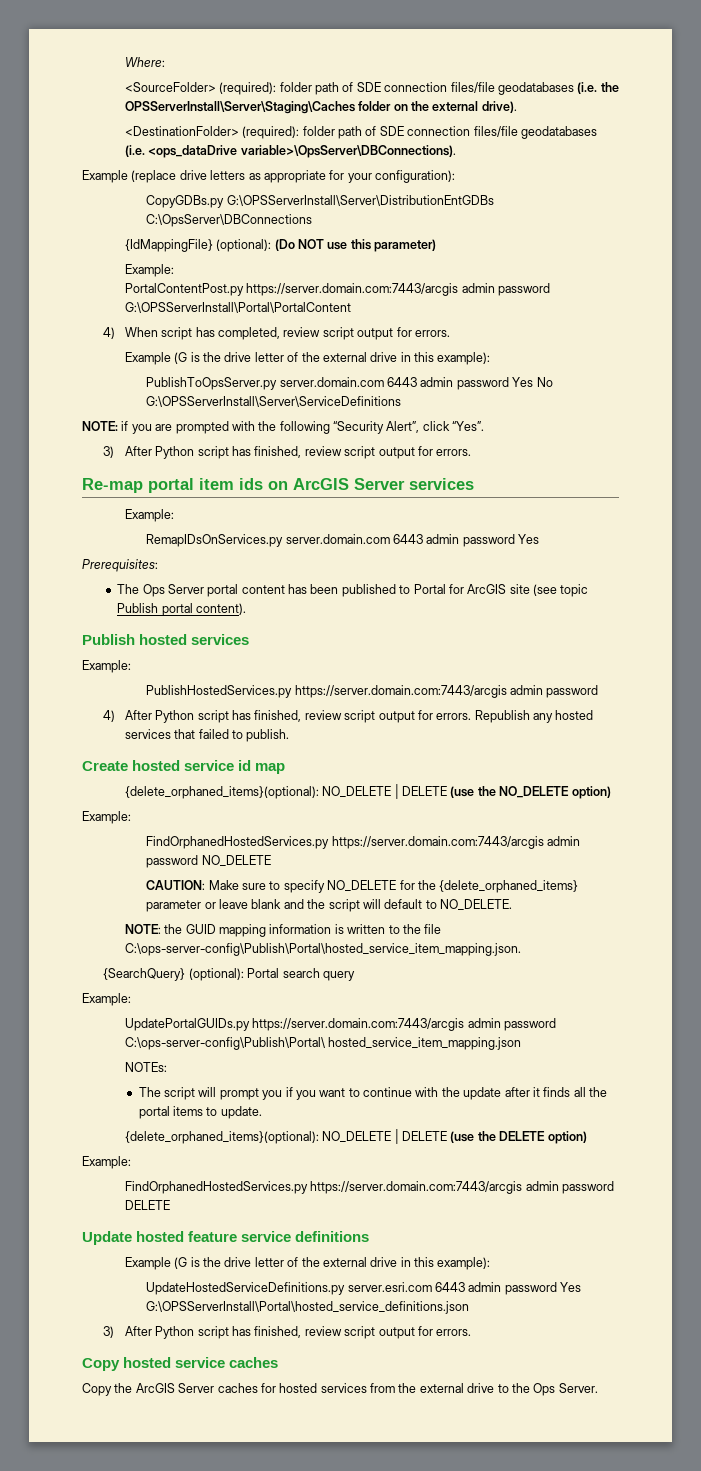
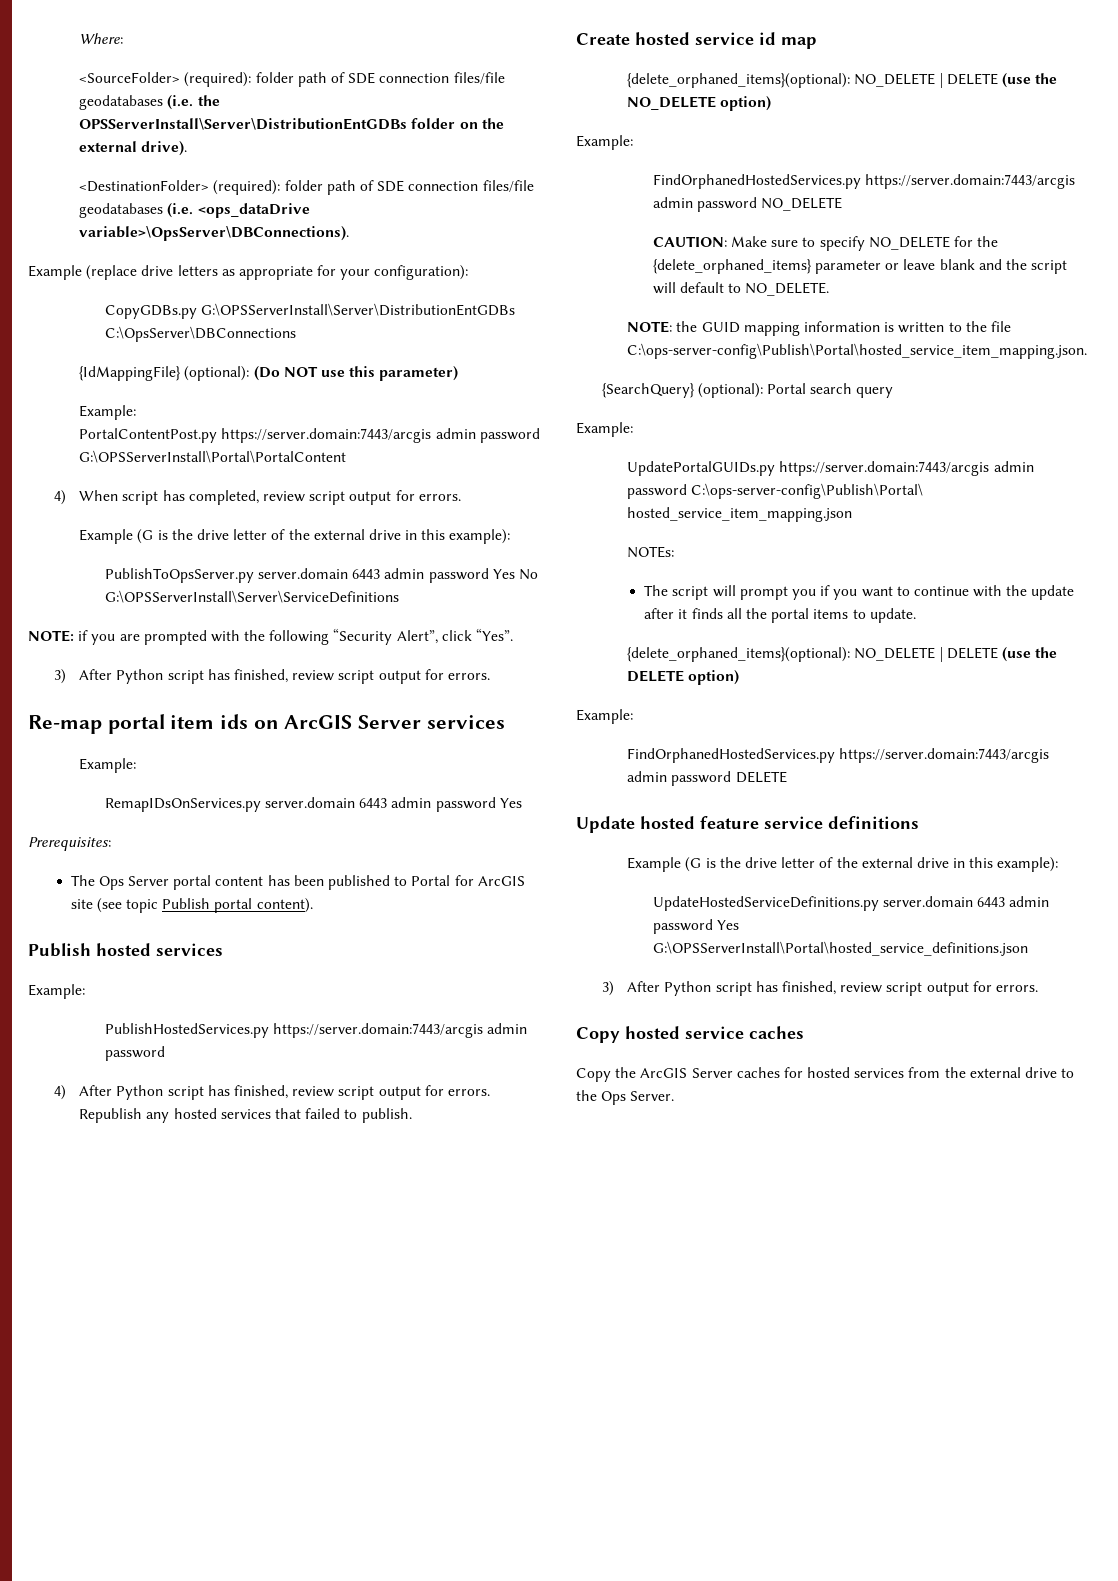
[124,101,355,114] OPSServerInstall\Server\Staging\Caches -> [79,118,408,130] OPSServerInstall\Server\DistributionEntGDBs
[246,283,459,296] https://server.domain.com:7443/arcgis -> [221,428,432,443] https://server.domain:7443/arcgis
[279,377,384,387] server.domain.com -> [257,568,348,579] server.domain
[285,534,390,544] server.domain.com -> [264,797,355,808] server.domain
[294,685,507,698] https://server.domain.com:7443/arcgis -> [272,1023,483,1038] https://server.domain:7443/arcgis
[331,836,544,849] https://server.domain.com:7443/arcgis -> [864,174,1075,189] https://server.domain:7443/arcgis
[252,1018,465,1031] https://server.domain.com:7443/arcgis -> [779,461,990,476] https://server.domain:7443/arcgis
[310,1181,523,1194] https://server.domain.com:7443/arcgis -> [839,748,1050,763] https://server.domain:7443/arcgis
[347,1282,432,1292] server.esri.com -> [882,896,973,907] server.domain

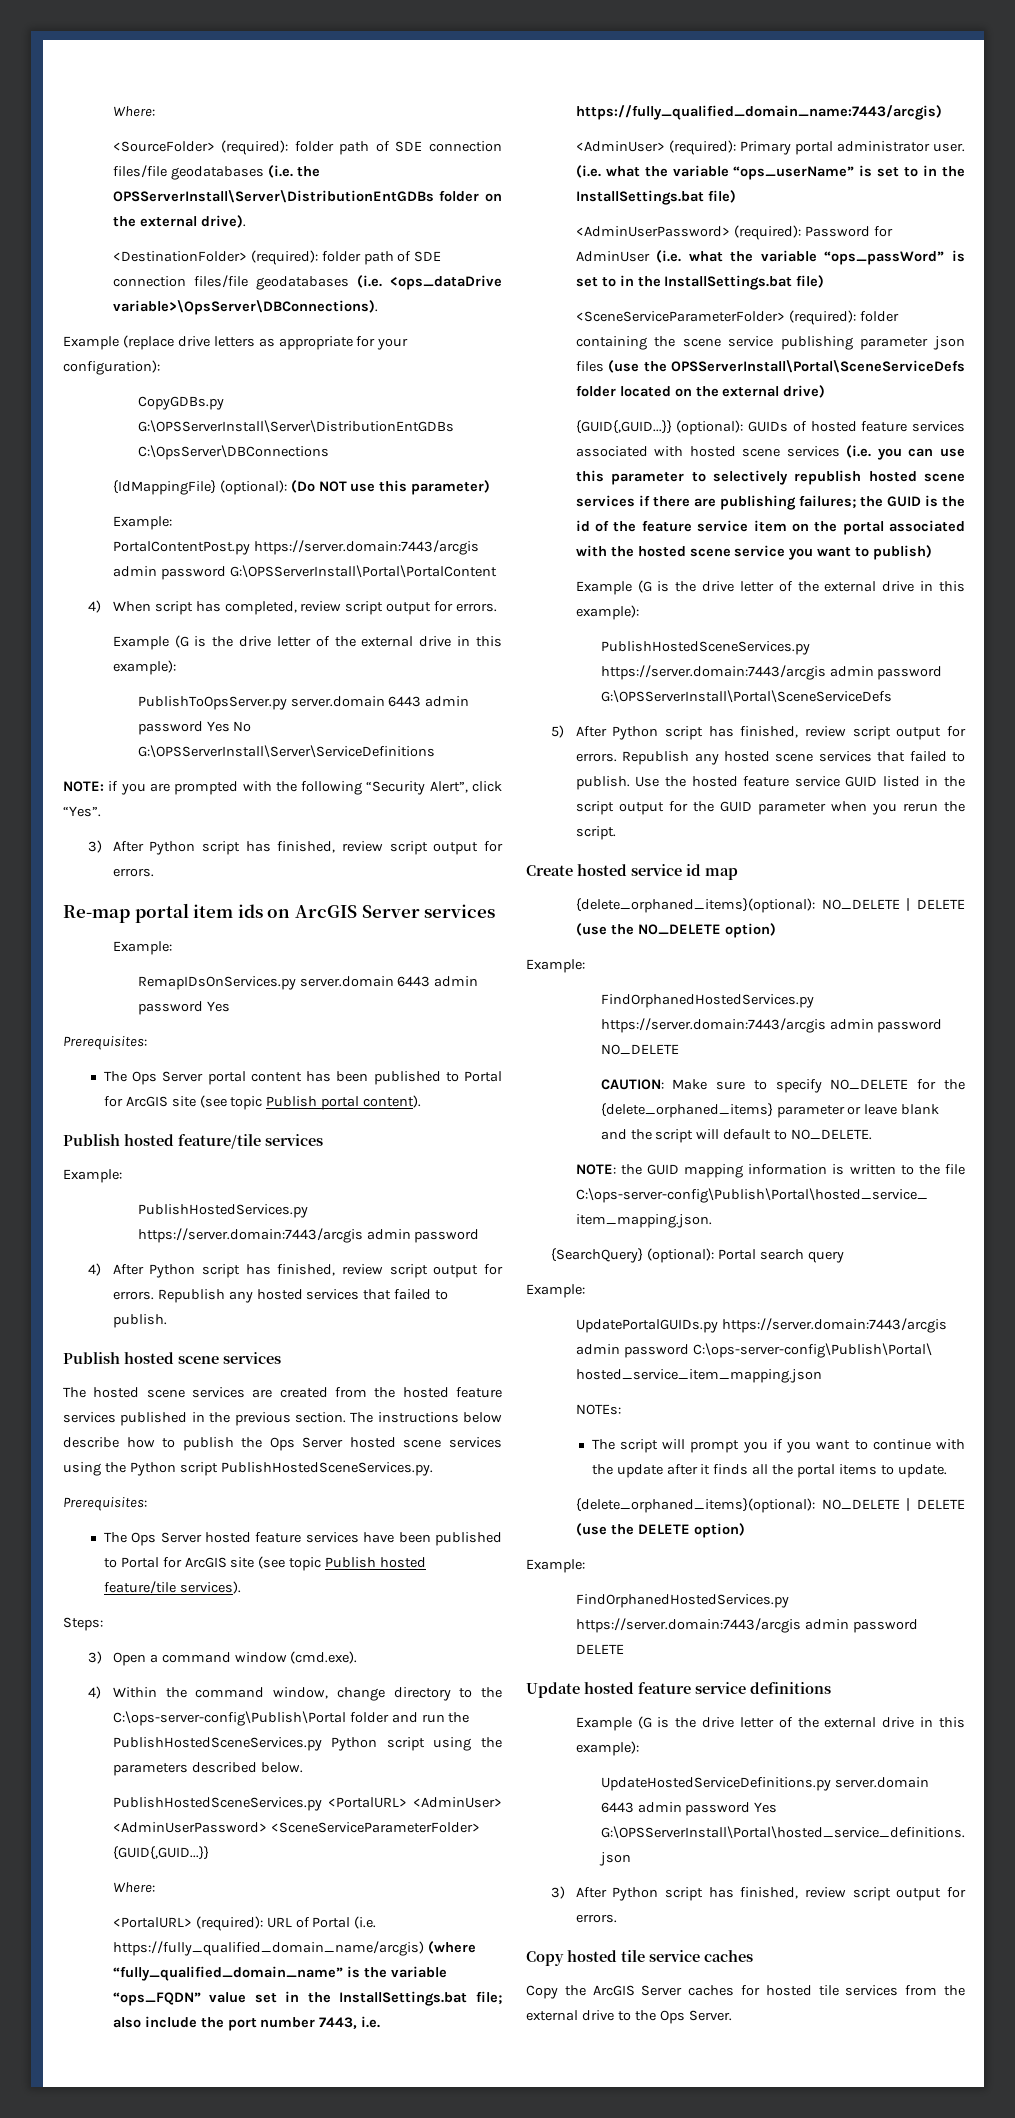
(151, 949) none -> [178,1134,261,1149] feature/tile
(412, 1115) none -> [63,1352,281,1364] [63,1387,502,1398] [63,1412,502,1426] [63,1437,502,1451] [63,1462,433,1476] [63,1497,147,1511] [103,1532,503,1546] [103,1556,427,1571] [103,1581,241,1594] [63,1617,103,1631] [87,1651,358,1666] [87,1686,502,1701] [112,1711,470,1726] [112,1737,502,1751] [112,1762,303,1776] [112,1797,502,1811] [112,1822,480,1833] [112,1846,209,1860] [112,1882,155,1893] [112,1916,377,1931] [112,1941,476,1956] [112,1966,447,1981] [112,1991,502,2006] [112,2016,381,2031] [575,105,942,120] [575,140,965,155] [575,165,965,180] [575,190,736,205] [575,225,893,240] [575,250,965,265] [575,275,825,290] [575,310,899,325] [575,336,965,350] [575,360,965,373] [575,385,826,398] [575,420,965,435] [575,445,966,460] [575,470,965,485] [575,495,965,510] [575,520,965,535] [575,545,933,560] [575,580,965,595] [575,605,639,620] [600,641,810,655] [600,665,943,680] [600,690,892,703] [550,725,967,740] [575,751,966,765] [575,776,965,790] [575,801,965,815] [575,826,616,840] // Publish hosted scene services // The hosted scene services are created from the hosted feature services published in the previous section. The instructions below describe how to publish the Ops Server hosted scene services using the Python script PublishHostedSceneServices.py. // Prerequisites: // The Ops Server hosted feature services have been published to Portal for ArcGIS site (see topic Publish hosted feature/tile services). // Steps: // 3) Open a command window (cmd.exe). // 4) Within the command window, change directory to the C:\ops-server-config\Publish\Portal folder and run the PublishHostedSceneServices.py Python script using the parameters described below. // PublishHostedSceneServices.py <PortalURL> <AdminUser> <AdminUserPassword> <SceneServiceParameterFolder> {GUID{,GUID...}} // Where: // <PortalURL> (required): URL of Portal (i.e. https://fully_qualified_domain_name/arcgis) (where “fully_qualified_domain_name” is the variable “ops_FQDN” value set in the InstallSettings.bat file; also include the port number 7443, i.e. https://fully_qualified_domain_name:7443/arcgis) // <AdminUser> (required): Primary portal administrator user. (i.e. what the variable “ops_userName” is set to in the InstallSettings.bat file) // <AdminUserPassword> (required): Password for AdminUser (i.e. what the variable “ops_passWord” is set to in the InstallSettings.bat file) // <SceneServiceParameterFolder> (required): folder containing the scene service publishing parameter json files (use the OPSServerInstall\Portal\SceneServiceDefs folder located on the external drive) // {GUID{,GUID...}} (optional): GUIDs of hosted feature services associated with hosted scene services (i.e. you can use this parameter to selectively republish hosted scene services if there are publishing failures; the GUID is the id of the feature service item on the portal associated with the hosted scene service you want to publish) // Example (G is the drive letter of the external drive in this example): // PublishHostedSceneServices.py https://server.domain:7443/arcgis admin password G:\OPSServerInstall\Portal\SceneServiceDefs // 5) After Python script has finished, review script output for errors. Republish any hosted scene services that failed to publish. Use the hosted feature service GUID listed in the script output for the GUID parameter when you rerun the script.
(680, 1032) none -> [621,1950,645,1962] tile
(851, 1072) none -> [818,1985,839,1996] tile

